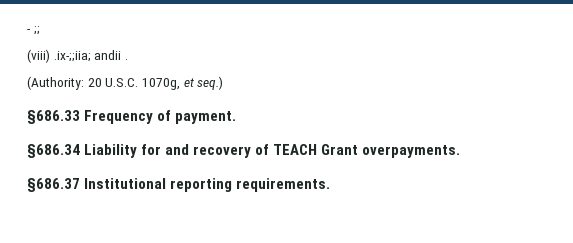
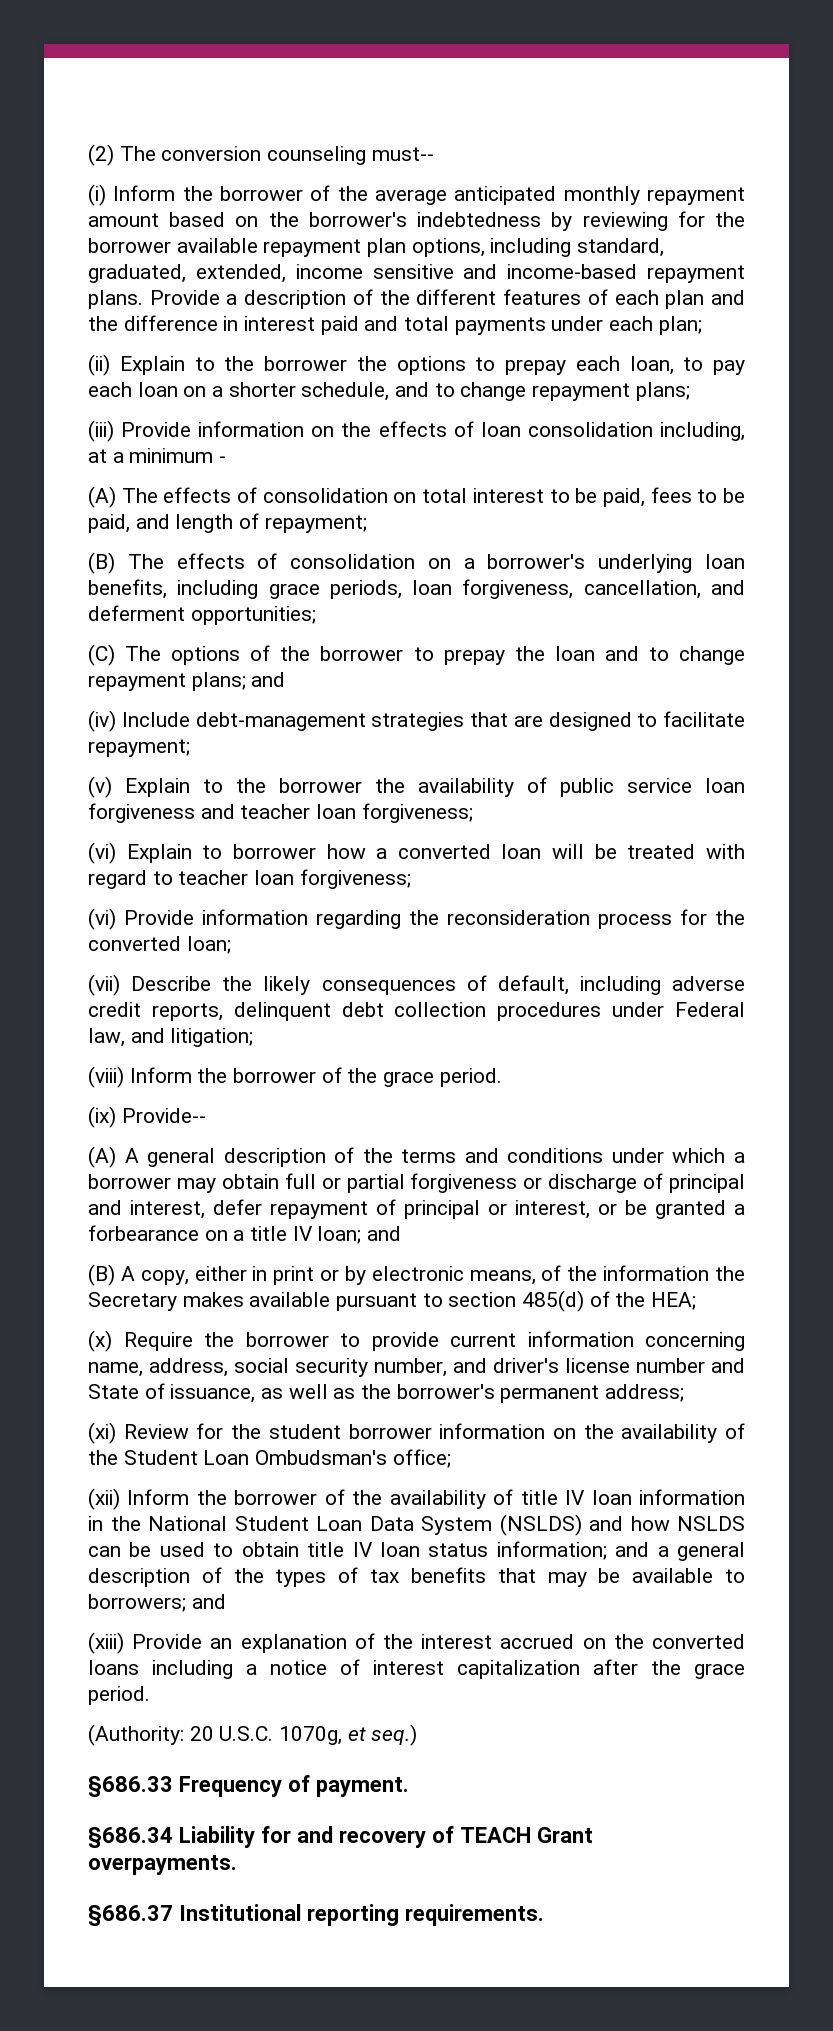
[27,26,40,35] [27,49,128,63] - ;; // (viii) .ix-;;iia; andii . -> [88,144,434,166] [88,184,746,206] [88,211,745,231] [88,238,665,257] [88,264,745,283] [88,289,746,309] [88,315,702,335] [88,354,745,376] [88,382,690,401] [88,420,745,442] [88,448,227,463] [88,486,745,508] [88,513,367,533] [88,552,745,574] [88,579,745,599] [88,605,316,625] [88,644,746,666] [88,672,286,691] [88,710,745,732] [88,739,190,757] [88,776,745,798] [88,803,473,823] [88,842,745,864] [88,869,411,889] [88,908,745,930] [88,936,231,954] [88,974,745,996] [88,1002,745,1021] [88,1028,254,1047] [88,1066,502,1088] [88,1106,206,1128] [88,1146,745,1168] [88,1173,745,1193] [88,1199,745,1219] [88,1225,402,1244] [88,1264,745,1286] [88,1290,697,1312] [88,1330,745,1352] [88,1358,745,1377] [88,1383,685,1403] [88,1422,745,1444] [88,1449,451,1468] [88,1488,745,1510] [88,1514,745,1536] [88,1541,745,1561] [88,1567,745,1587] [88,1594,226,1612] [88,1632,745,1654] [88,1659,745,1679] [88,1686,150,1705] (2) The conversion counseling must-- // (i) Inform the borrower of the average anticipated monthly repayment amount based on the borrower's indebtedness by reviewing for the borrower available repayment plan options, including standard, graduated, extended, income sensitive and income-based repayment plans. Provide a description of the different features of each plan and the difference in interest paid and total payments under each plan; // (ii) Explain to the borrower the options to prepay each loan, to pay each loan on a shorter schedule, and to change repayment plans; // (iii) Provide information on the effects of loan consolidation including, at a minimum - // (A) The effects of consolidation on total interest to be paid, fees to be paid, and length of repayment; // (B) The effects of consolidation on a borrower's underlying loan benefits, including grace periods, loan forgiveness, cancellation, and deferment opportunities; // (C) The options of the borrower to prepay the loan and to change repayment plans; and // (iv) Include debt-management strategies that are designed to facilitate repayment; // (v) Explain to the borrower the availability of public service loan forgiveness and teacher loan forgiveness; // (vi) Explain to borrower how a converted loan will be treated with regard to teacher loan forgiveness; // (vi) Provide information regarding the reconsideration process for the converted loan; // (vii) Describe the likely consequences of default, including adverse credit reports, delinquent debt collection procedures under Federal law, and litigation; // (viii) Inform the borrower of the grace period. // (ix) Provide-- // (A) A general description of the terms and conditions under which a borrower may obtain full or partial forgiveness or discharge of principal and interest, defer repayment of principal or interest, or be granted a forbearance on a title IV loan; and // (B) A copy, either in print or by electronic means, of the information the Secretary makes available pursuant to section 485(d) of the HEA; // (x) Require the borrower to provide current information concerning name, address, social security number, and driver's license number and State of issuance, as well as the borrower's permanent address; // (xi) Review for the student borrower information on the availability of the Student Loan Ombudsman's office; // (xii) Inform the borrower of the availability of title IV loan information in the National Student Loan Data System (NSLDS) and how NSLDS can be used to obtain title IV loan status information; and a general description of the types of tax benefits that may be available to borrowers; and // (xiii) Provide an explanation of the interest accrued on the converted loans including a notice of interest capitalization after the grace period.

